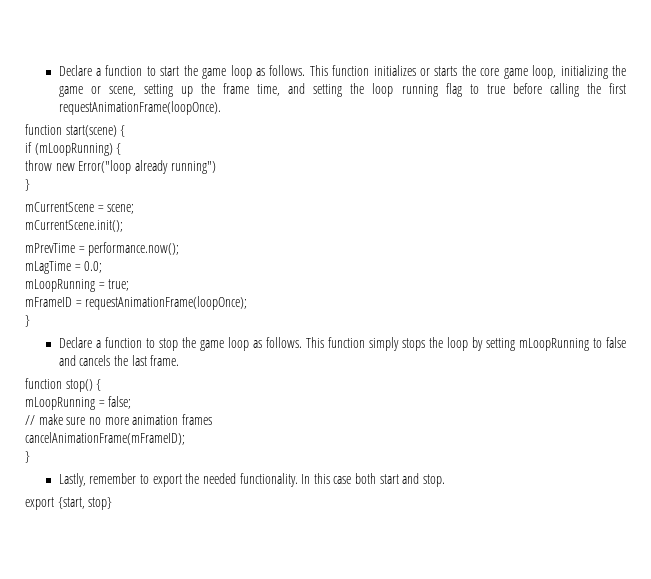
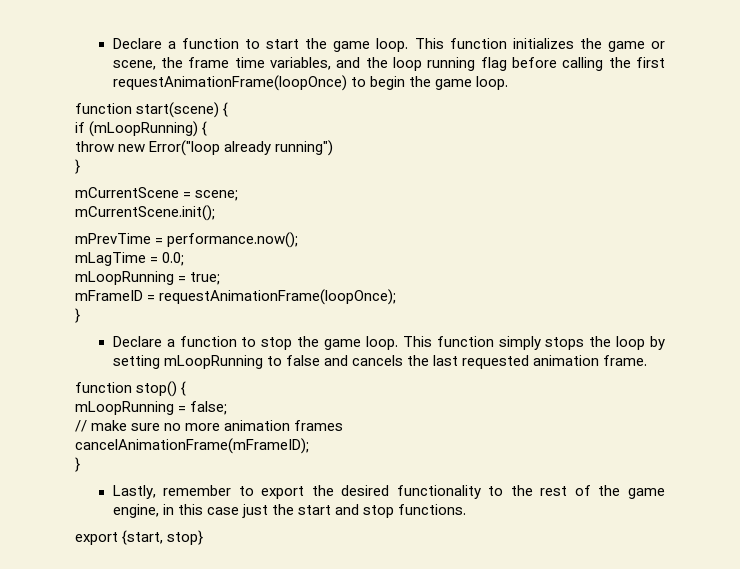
[230,65,626,79] [58,83,343,97] loop as follows. This function initializes or starts the core game loop, initializing the game or scene, setting up the frame time, and setting -> [376,38,666,52] [112,57,361,70] loop. This function initializes the game or scene, the frame time variables, and
[469,84,505,94] to true -> (507, 64) none
[58,101,221,115] requestAnimationFrame(loopOnce). -> [112,75,509,91] requestAnimationFrame(loopOnce) to begin the game loop.
[227,337,302,351] loop as follows. -> [365,336,398,350] loop.
(147, 360) none -> [462,355,600,369] requested animation
[202,473,446,487] needed functionality. In this case both start and stop. -> [341,485,665,499] [112,504,467,518] desired functionality to the rest of the game engine, in this case just the start and stop functions.

